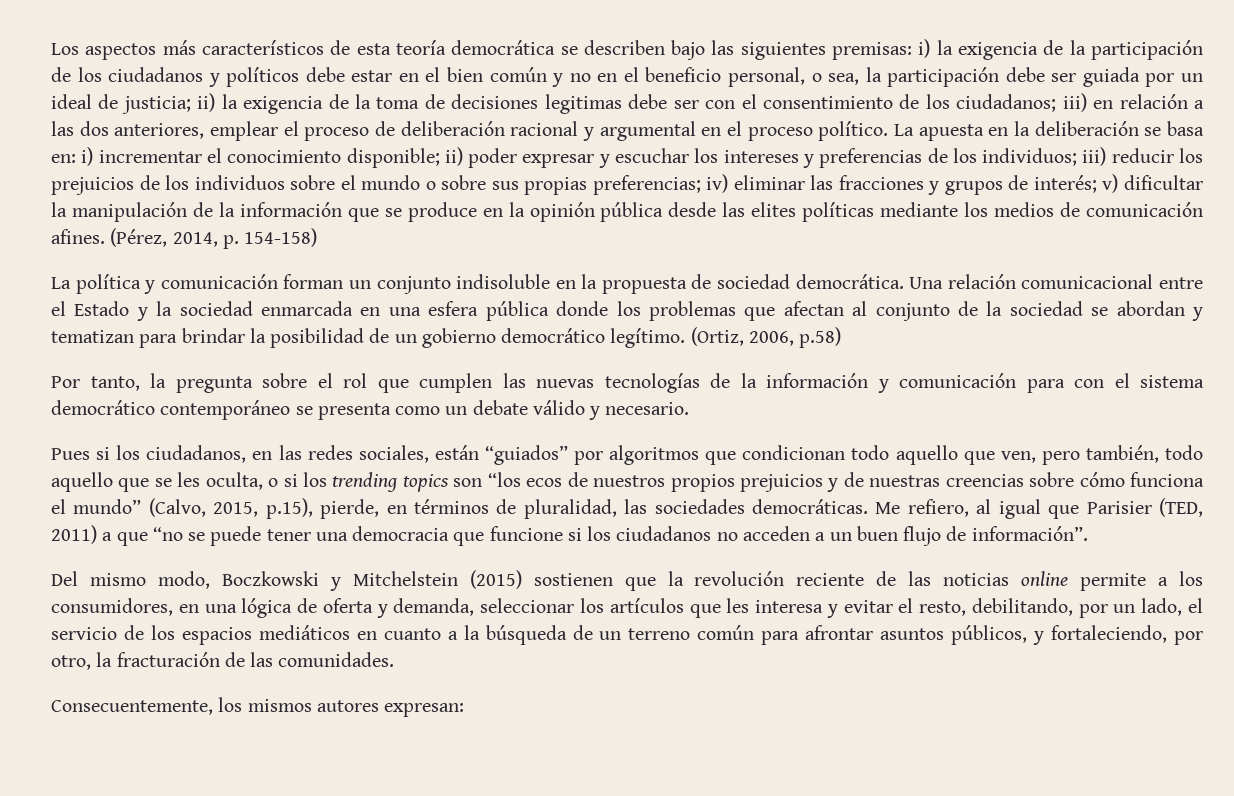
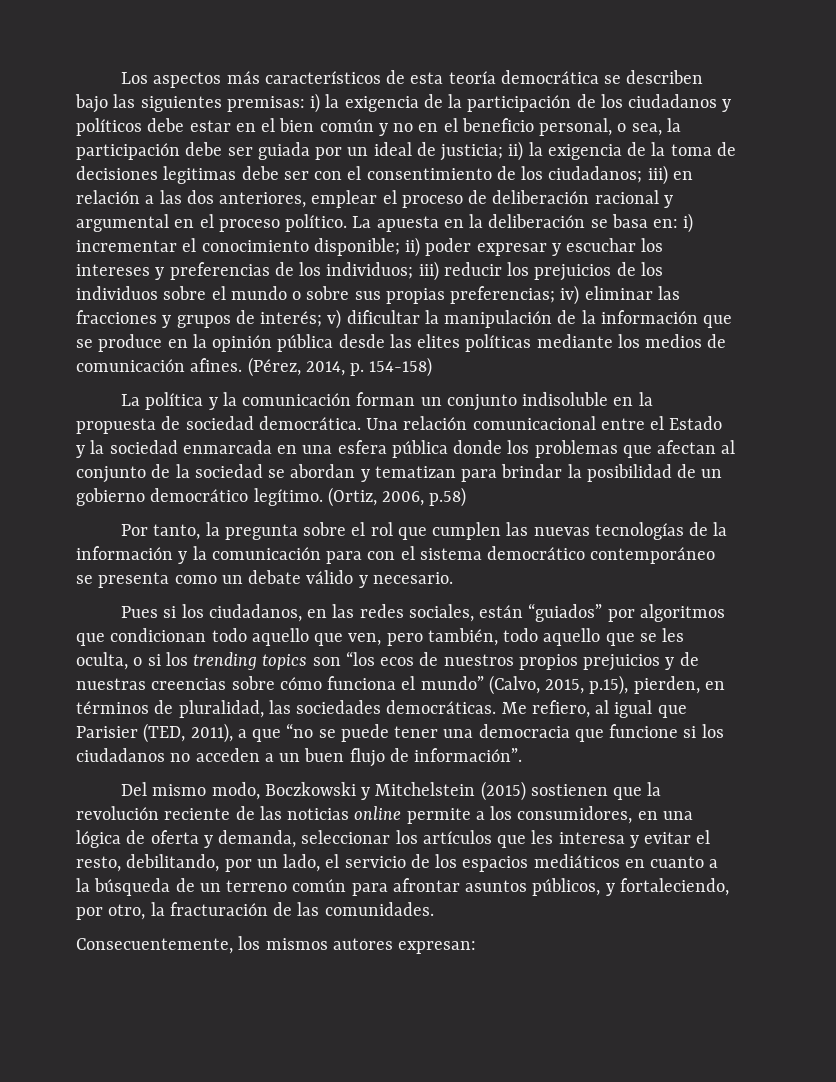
(156, 287) none -> [222,392,237,406] la
(889, 386) none -> [192,546,207,560] la
[320,499,380,519] pierde, -> [633,676,700,694] pierden,
[51,525,97,544] 2011) -> [190,723,233,743] 2011),

